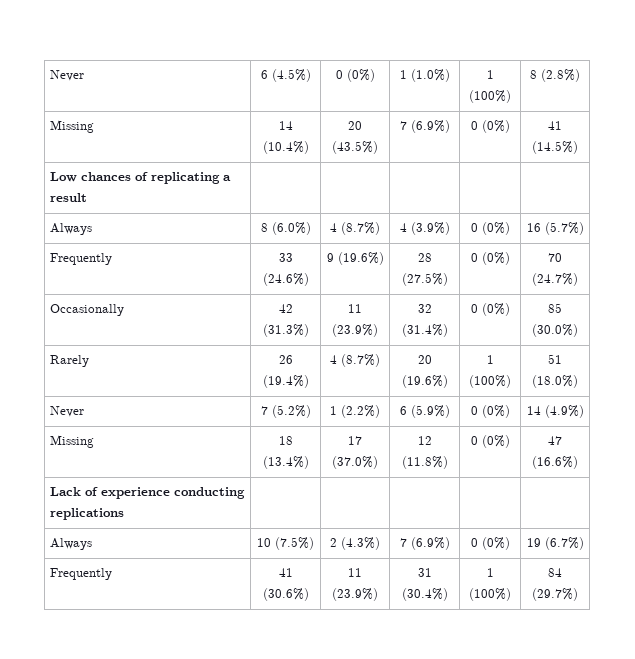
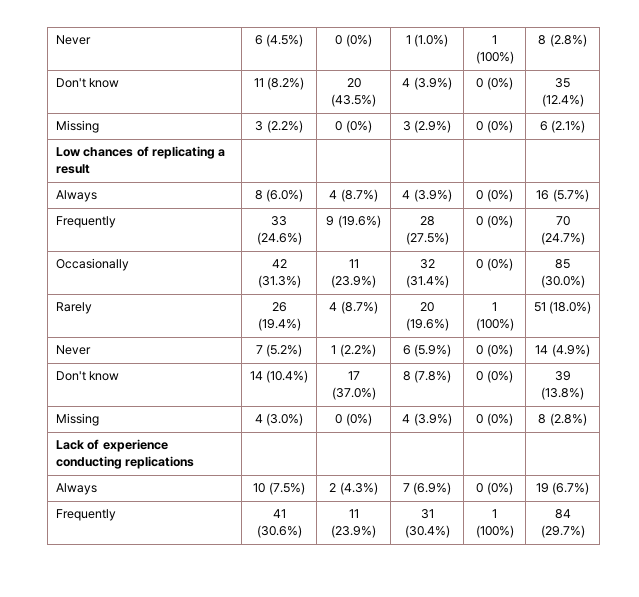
[49,120,94,133] [278,121,293,130] [262,141,309,154] Missing | 14 (10.4%) -> [55,78,120,88] [253,77,305,90] Don't know | 11 (8.2%)
[399,120,450,133] [470,120,510,133] [548,121,562,130] [532,141,578,154] 7 (6.9%) | 0 (0%) | 41 (14.5%) -> [402,77,452,90] [476,77,513,90] [555,78,570,88] [541,94,584,107] [55,120,99,133] [255,120,303,133] [335,120,372,133] [402,120,452,133] [476,120,513,133] [539,120,586,133] 4 (3.9%) | 0 (0%) | 35 (12.4%) // Missing | 3 (2.2%) | 0 (0%) | 3 (2.9%) | 0 (0%) | 6 (2.1%)
[49,435,94,448] [278,436,293,445] [262,456,309,469] Missing | 18 (13.4%) -> [55,371,120,381] [249,370,309,383] Don't know | 14 (10.4%)
[417,436,432,445] [401,456,448,469] [470,435,510,448] [548,436,562,445] [532,456,578,469] 12 (11.8%) | 0 (0%) | 47 (16.6%) -> [402,370,452,383] [476,370,513,383] [554,371,571,381] [541,387,584,400] [55,413,99,426] [254,413,304,426] [335,413,372,426] [402,413,452,426] [476,413,513,426] [538,413,587,426] 8 (7.8%) | 0 (0%) | 39 (13.8%) // Missing | 4 (3.0%) | 0 (0%) | 4 (3.9%) | 0 (0%) | 8 (2.8%)

